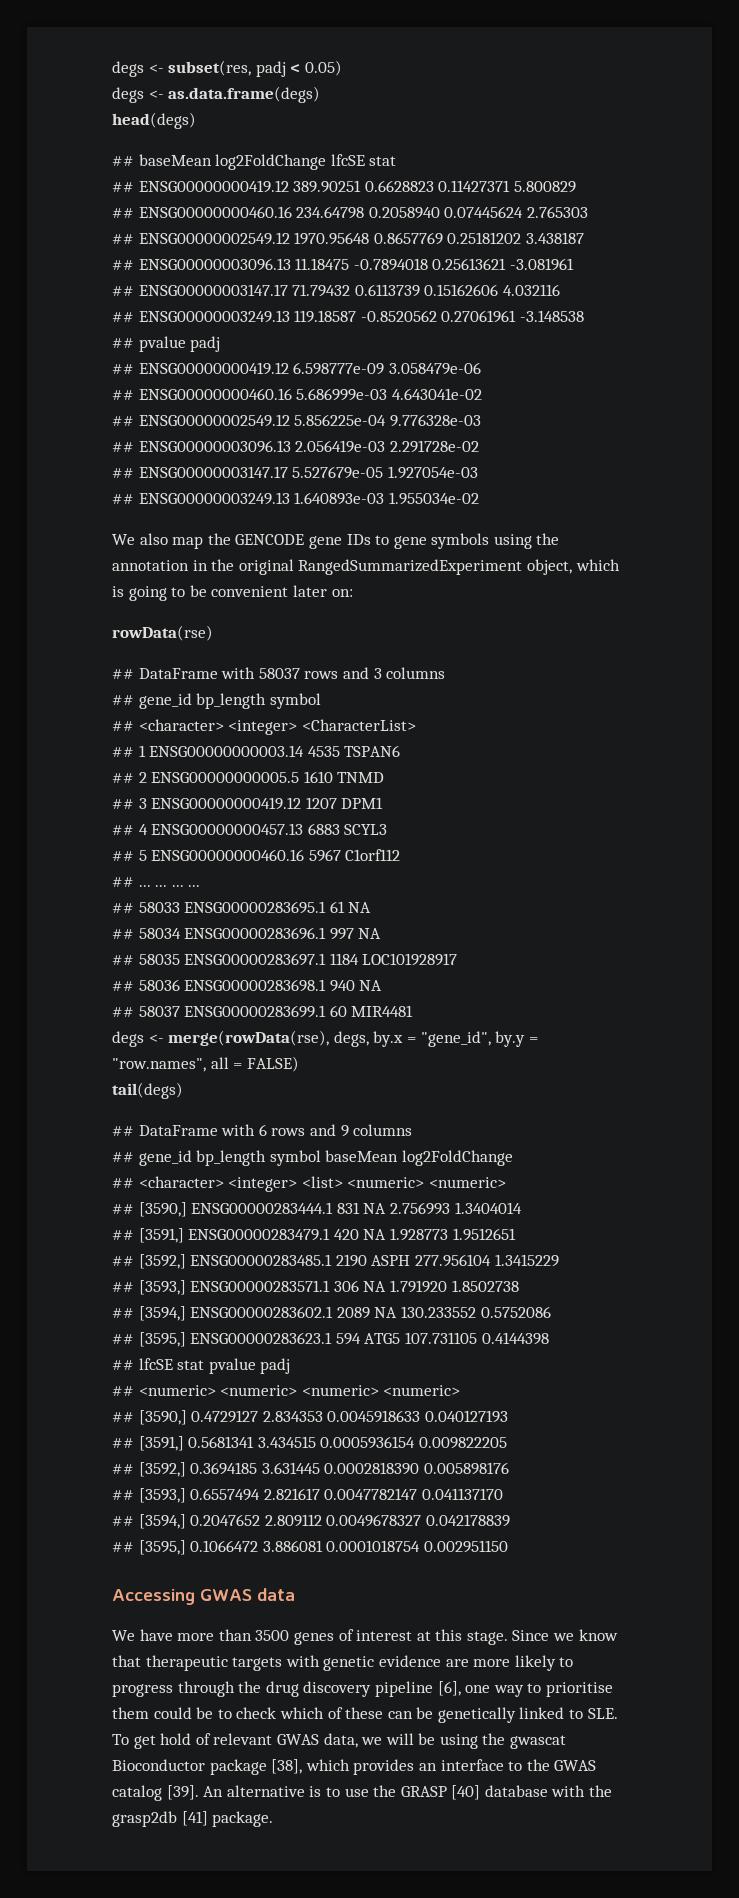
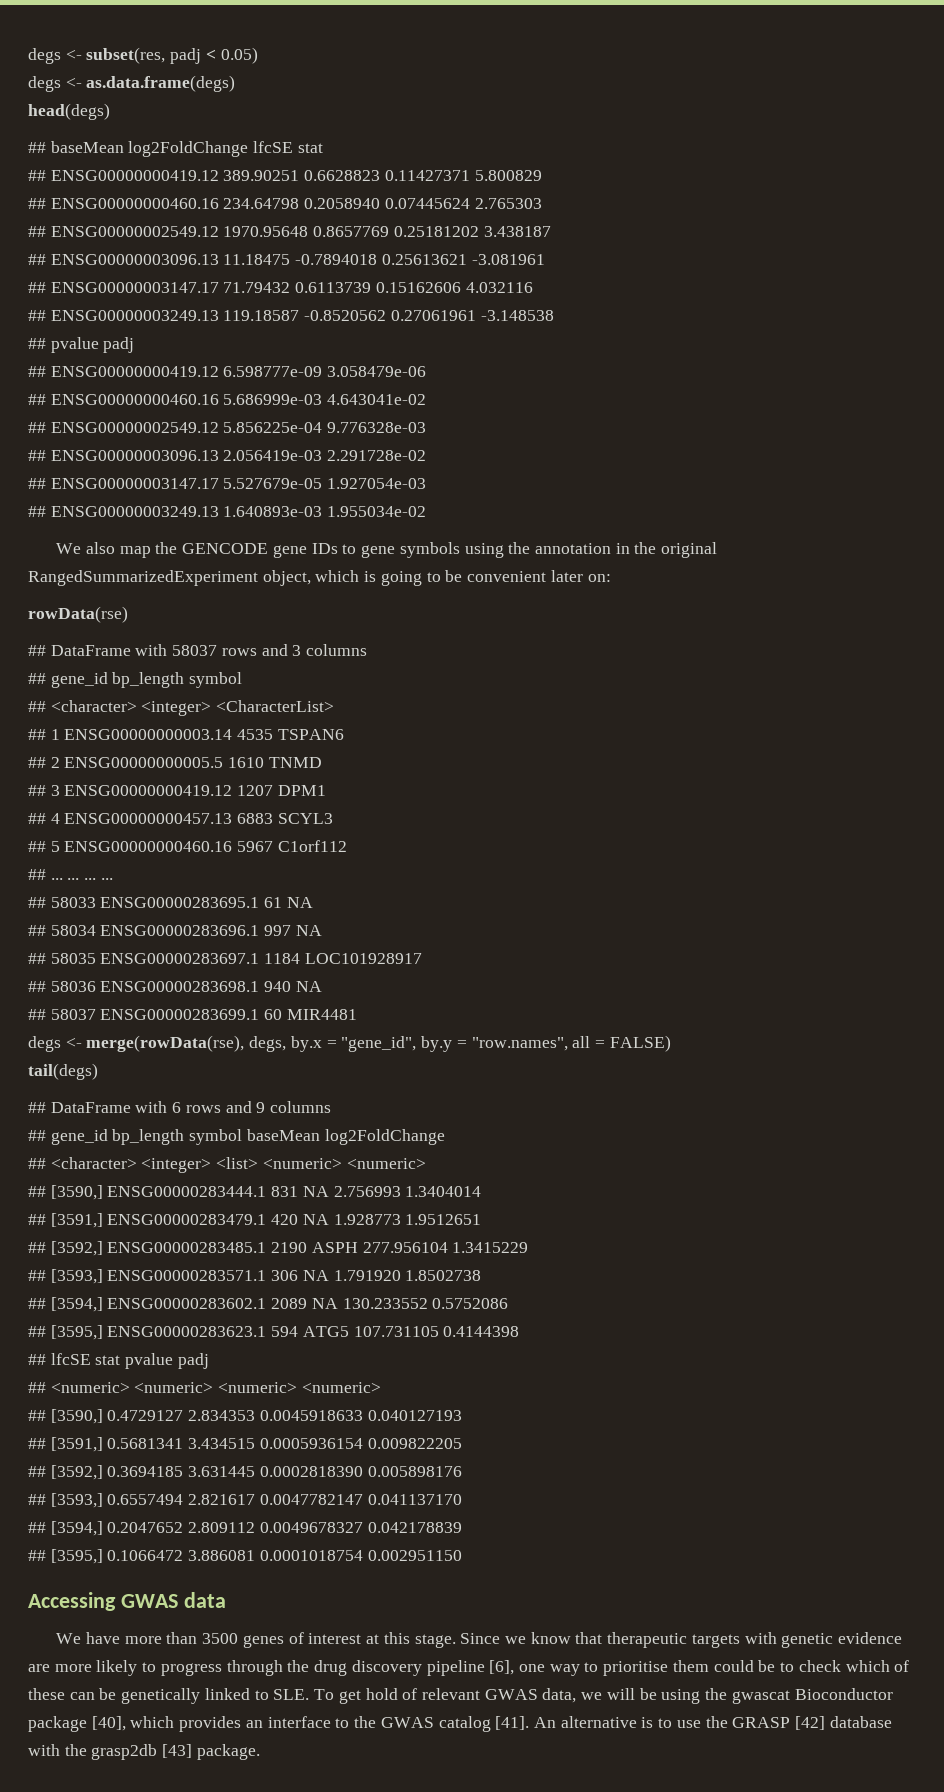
[271,1759,303,1774] [38], -> [91,1716,126,1731] [40],
[166,1785,199,1800] [39]. -> [495,1716,530,1730] [41].
[451,1785,481,1800] [40] -> [795,1716,826,1730] [42]
[181,1811,208,1826] [41] -> [162,1744,193,1758] [43]

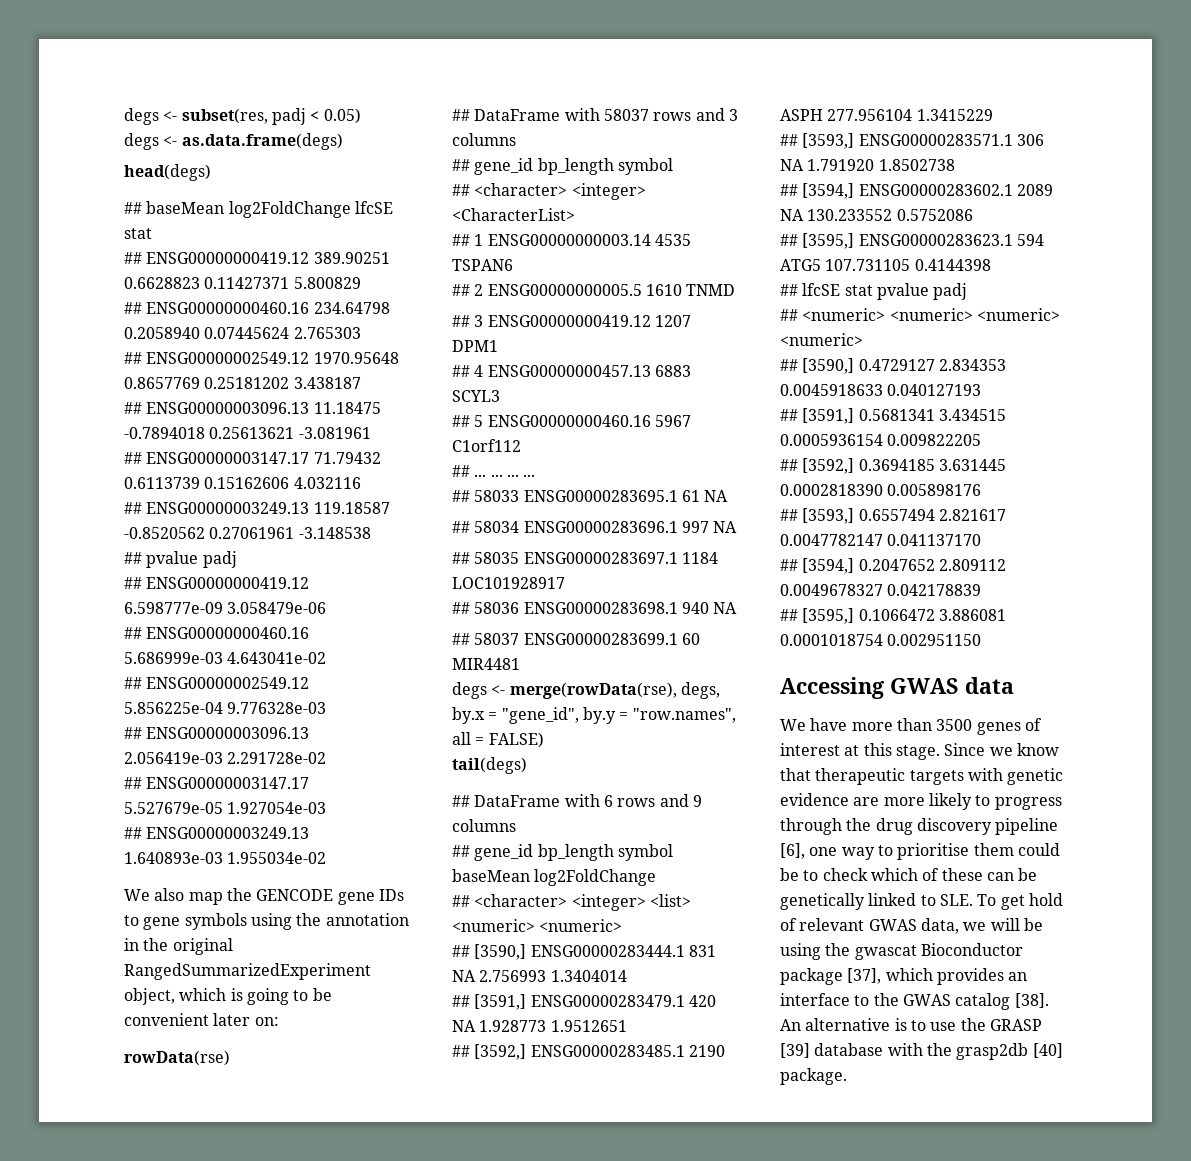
[91,1716,126,1731] [40], -> [847,968,882,984] [37],
[495,1716,530,1730] [41]. -> [1014,993,1049,1008] [38].
[795,1716,826,1730] [42] -> [780,1043,810,1058] [39]
[162,1744,193,1758] [43] -> [1032,1043,1063,1058] [40]

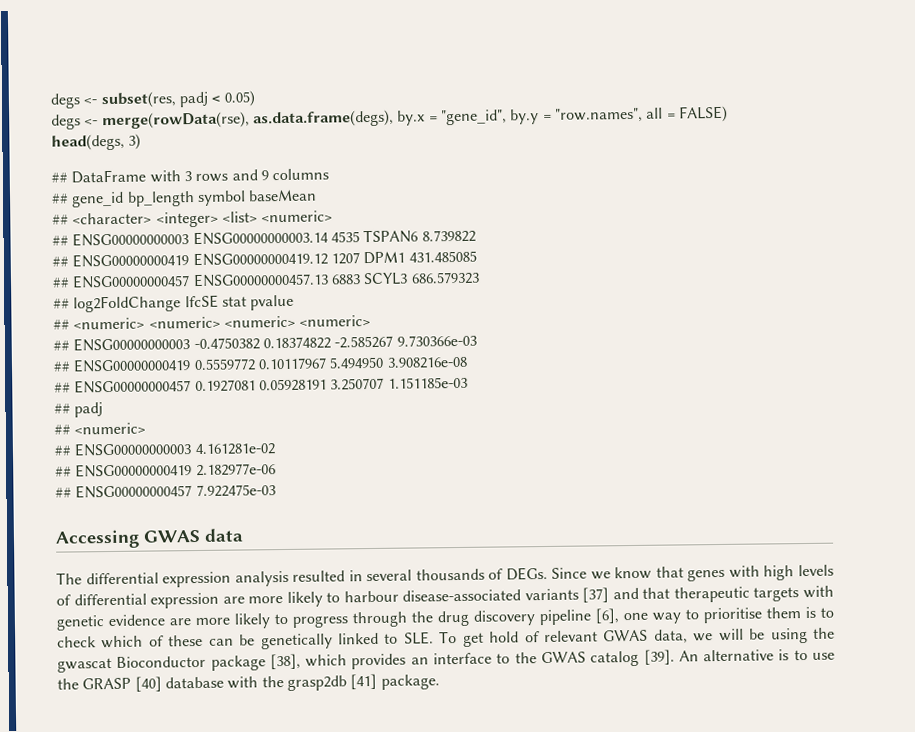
[124,133,343,150] [124,164,211,181] [124,201,393,218] [124,228,152,239] [124,252,390,264] [124,277,361,289] [124,302,390,314] [124,327,361,339] [124,352,399,364] [124,377,361,389] [124,402,381,414] [124,427,371,439] [124,452,381,464] [124,477,361,489] [124,502,390,514] [124,527,371,539] [124,551,237,568] [124,577,310,589] [124,602,327,614] [124,627,310,639] [124,652,327,664] [124,677,310,689] [124,702,327,714] [124,727,310,739] [124,752,327,764] [124,777,310,789] [124,802,327,814] [124,827,310,839] [124,852,327,864] [124,888,404,905] [124,913,409,930] [124,938,233,955] [124,963,371,980] [124,988,332,1005] [124,1013,279,1026] [124,1050,230,1066] [452,108,738,121] [452,133,516,146] [452,158,673,175] [452,183,646,200] [452,208,575,221] [452,234,691,246] [452,259,513,271] [452,284,736,296] [452,315,691,327] [452,340,498,352] [452,365,691,377] [452,390,500,402] [452,415,691,427] [452,439,521,452] [452,465,536,477] [452,490,729,502] [452,521,738,533] [452,552,718,564] [452,577,565,589] [452,602,738,614] [452,633,700,645] [452,658,520,670] // degs <- as.data.frame(degs) // head(degs) // ## baseMean log2FoldChange lfcSE stat // ## ENSG00000000419.12 389.90251 0.6628823 0.11427371 5.800829 // ## ENSG00000000460.16 234.64798 0.2058940 0.07445624 2.765303 // ## ENSG00000002549.12 1970.95648 0.8657769 0.25181202 3.438187 // ## ENSG00000003096.13 11.18475 -0.7894018 0.25613621 -3.081961 // ## ENSG00000003147.17 71.79432 0.6113739 0.15162606 4.032116 // ## ENSG00000003249.13 119.18587 -0.8520562 0.27061961 -3.148538 // ## pvalue padj // ## ENSG00000000419.12 6.598777e-09 3.058479e-06 // ## ENSG00000000460.16 5.686999e-03 4.643041e-02 // ## ENSG00000002549.12 5.856225e-04 9.776328e-03 // ## ENSG00000003096.13 2.056419e-03 2.291728e-02 // ## ENSG00000003147.17 5.527679e-05 1.927054e-03 // ## ENSG00000003249.13 1.640893e-03 1.955034e-02 // We also map the GENCODE gene IDs to gene symbols using the annotation in the original RangedSummarizedExperiment object, which is going to be convenient later on: // rowData(rse) // ## DataFrame with 58037 rows and 3 columns // ## gene_id bp_length symbol // ## <character> <integer> <CharacterList> // ## 1 ENSG00000000003.14 4535 TSPAN6 // ## 2 ENSG00000000005.5 1610 TNMD // ## 3 ENSG00000000419.12 1207 DPM1 // ## 4 ENSG00000000457.13 6883 SCYL3 // ## 5 ENSG00000000460.16 5967 C1orf112 // ## ... ... ... ... // ## 58033 ENSG00000283695.1 61 NA // ## 58034 ENSG00000283696.1 997 NA // ## 58035 ENSG00000283697.1 1184 LOC101928917 // ## 58036 ENSG00000283698.1 940 NA // ## 58037 ENSG00000283699.1 60 MIR4481 -> (255, 98) none
[680,682,720,699] degs, -> [252,109,394,128] as.data.frame(degs),
[452,757,527,774] [452,794,613,807] tail(degs) // ## DataFrame with 6 -> [51,133,142,151] [51,169,192,184] head(degs, 3) // ## DataFrame with 3
[534,869,657,886] log2FoldChange -> (318, 195) none
[539,919,623,932] [452,944,716,960] [452,970,627,982] [452,994,716,1010] [452,1020,627,1032] [452,1044,725,1060] [780,109,993,121] [780,133,1044,149] [780,159,955,171] [780,183,1053,199] [780,209,973,221] [780,233,1044,249] [780,259,991,271] [780,284,798,296] <numeric> // ## [3590,] ENSG00000283444.1 831 NA 2.756993 1.3404014 // ## [3591,] ENSG00000283479.1 420 NA 1.928773 1.9512651 // ## [3592,] ENSG00000283485.1 2190 ASPH 277.956104 1.3415229 // ## [3593,] ENSG00000283571.1 306 NA 1.791920 1.8502738 // ## [3594,] ENSG00000283602.1 2089 NA 130.233552 0.5752086 // ## [3595,] ENSG00000283623.1 594 ATG5 107.731105 0.4144398 // ## -> [52,229,476,247] [52,250,477,268] [52,271,480,289] [53,295,182,313] // ## ENSG00000000003 ENSG00000000003.14 4535 TSPAN6 8.739822 // ## ENSG00000000419 ENSG00000000419.12 1207 DPM1 431.485085 // ## ENSG00000000457 ENSG00000000457.13 6883 SCYL3 686.579323 // ## log2FoldChange
[933,283,968,300] padj -> (295, 302) none
[802,358,1006,374] [780,384,982,396] [780,408,1006,424] [780,434,982,446] [780,458,1006,474] [780,484,982,496] [780,508,1006,524] [780,534,982,546] [780,558,1006,574] [780,584,982,596] [780,608,1006,624] [780,634,982,646] [780,677,1014,699] [780,718,1042,735] [780,743,1059,760] [3590,] 0.4729127 2.834353 0.0045918633 0.040127193 // ## [3591,] 0.5681341 3.434515 0.0005936154 0.009822205 // ## [3592,] 0.3694185 3.631445 0.0002818390 0.005898176 // ## [3593,] 0.6557494 2.821617 0.0047782147 0.041137170 // ## [3594,] 0.2047652 2.809112 0.0049678327 0.042178839 // ## [3595,] 0.1066472 3.886081 0.0001018754 0.002951150 // Accessing GWAS data // We have more than 3500 genes of interest at this stage. Since we know -> [73,334,477,352] [53,356,468,373] [54,376,468,394] [54,402,104,418] [54,422,147,435] [54,442,276,457] [55,463,276,478] [55,484,276,499] [55,528,244,549] [56,564,834,588] [56,587,639,609] ENSG00000000003 -0.4750382 0.18374822 -2.585267 9.730366e-03 // ## ENSG00000000419 0.5559772 0.10117967 5.494950 3.908216e-08 // ## ENSG00000000457 0.1927081 0.05928191 3.250707 1.151185e-03 // ## padj // ## <numeric> // ## ENSG00000000003 4.161281e-02 // ## ENSG00000000419 2.182977e-06 // ## ENSG00000000457 7.922475e-03 // Accessing GWAS data // The differential expression analysis resulted in several thousands of DEGs. Since we know that genes with high levels of differential expression are more likely to harbour disease-associated variants [37] and
[1017,843,1060,856] [780,868,799,881] could be -> [805,606,816,619] is
[847,968,882,984] [37], -> [269,653,301,670] [38],
[1014,993,1049,1008] [38]. -> [643,649,675,665] [39].
[780,1043,810,1058] [39] -> [134,676,162,692] [40]
[1032,1043,1063,1058] [40] -> [350,673,378,690] [41]

